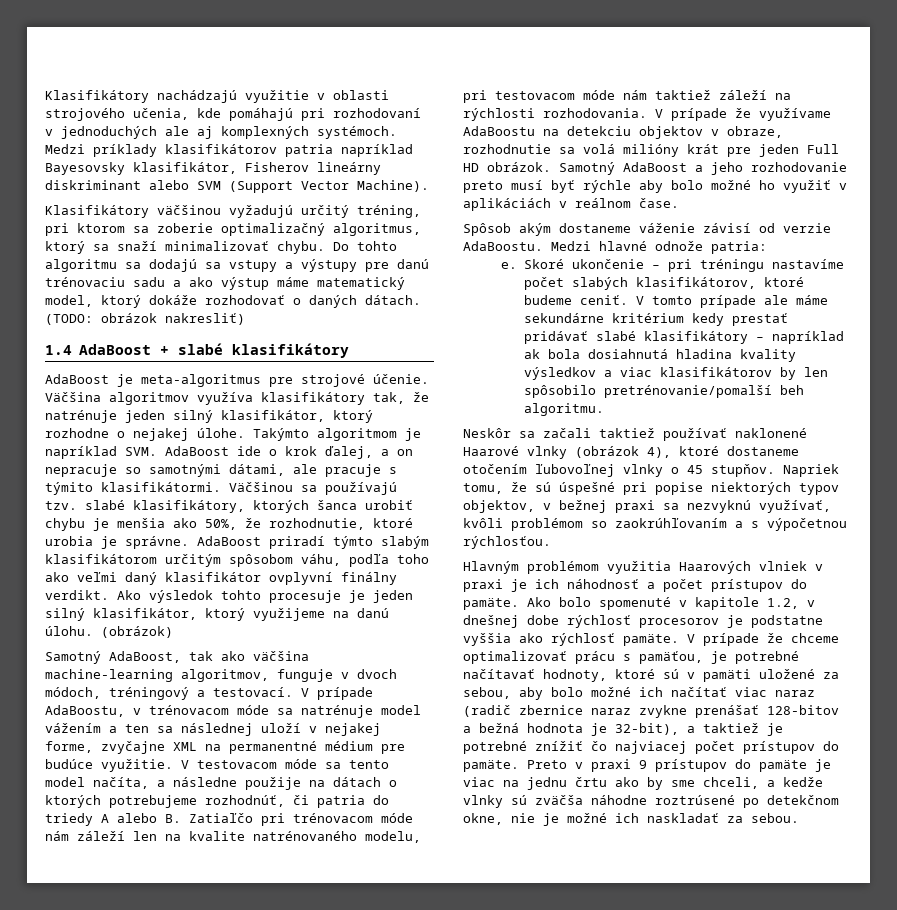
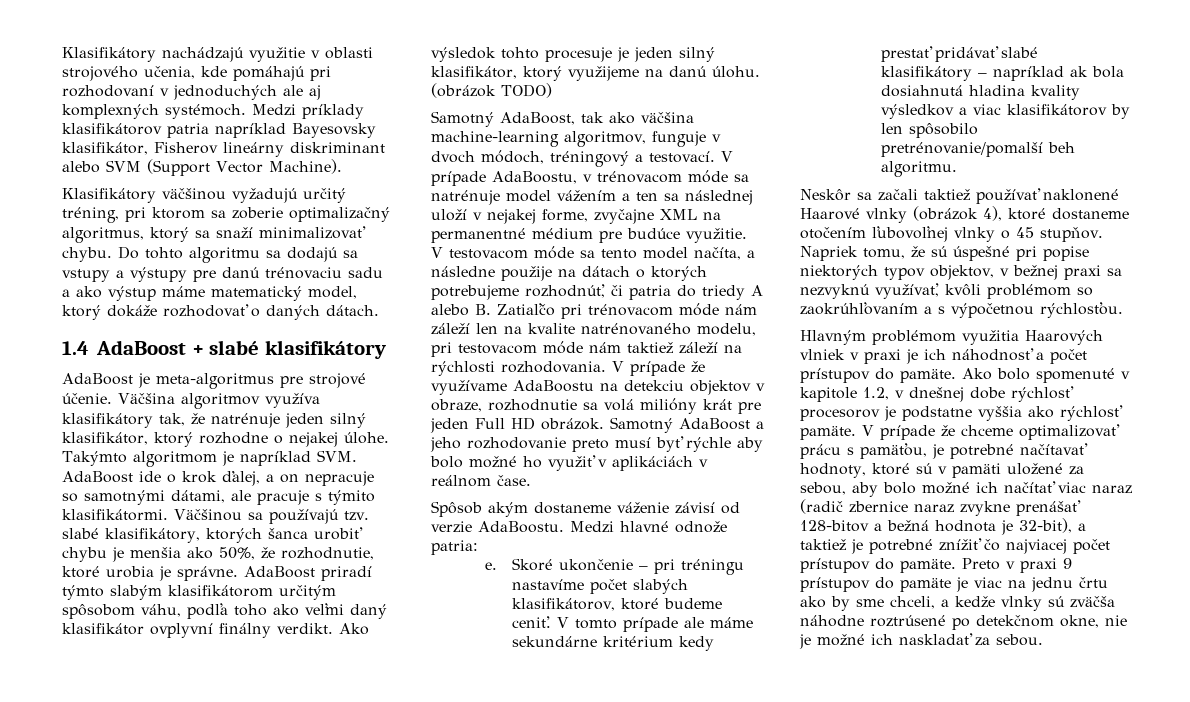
[45,313,245,325] (TODO: obrázok nakresliť) -> (379, 310) none
[101,626,173,638] (obrázok) -> [431,83,552,98] (obrázok TODO)

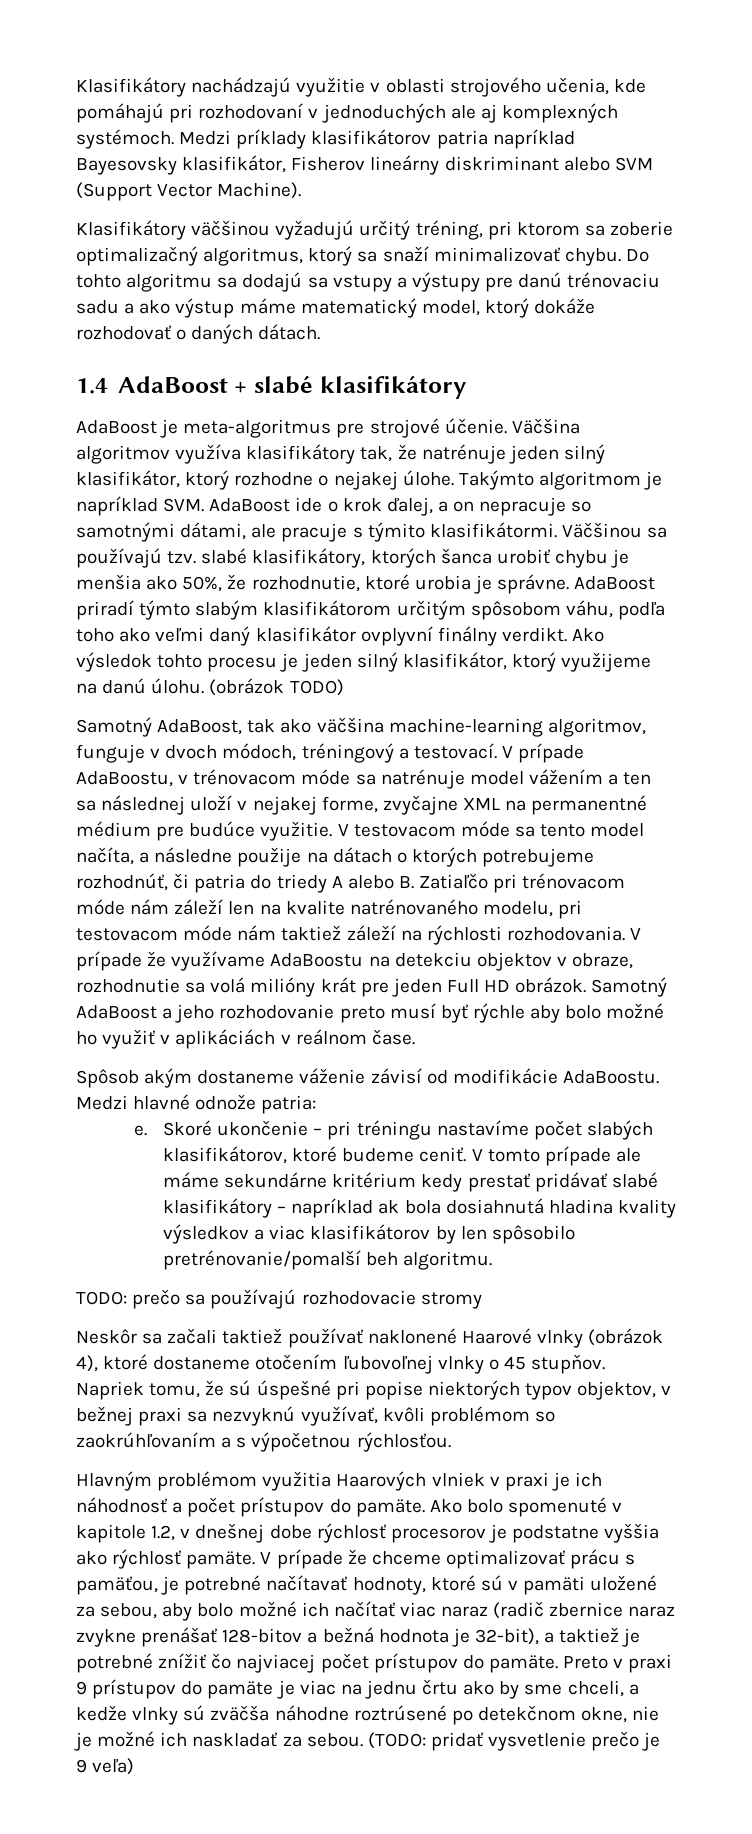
[545,47,612,62] procesuje -> [207,657,278,672] procesu
[431,521,472,533] verzie -> [452,1068,558,1084] modifikácie
(957, 169) none -> [76,1289,482,1309] // TODO: prečo sa používajú rozhodovacie stromy
(1043, 640) none -> [367,1731,661,1751] [76,1758,135,1775] (TODO: pridať vysvetlenie prečo je 9 veľa)

